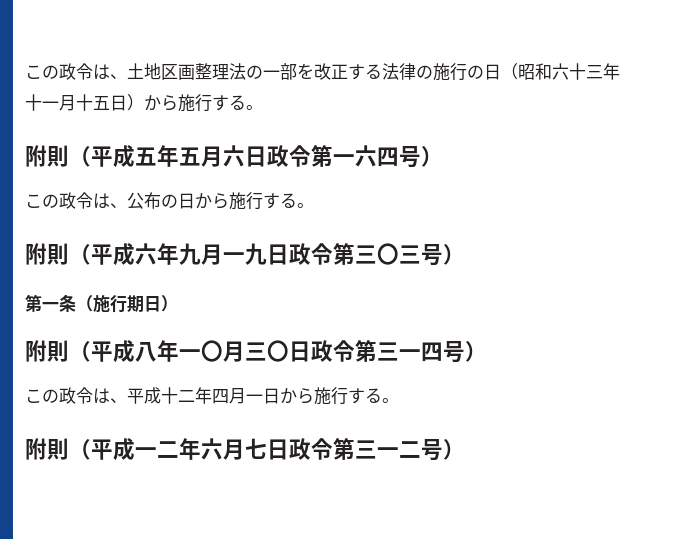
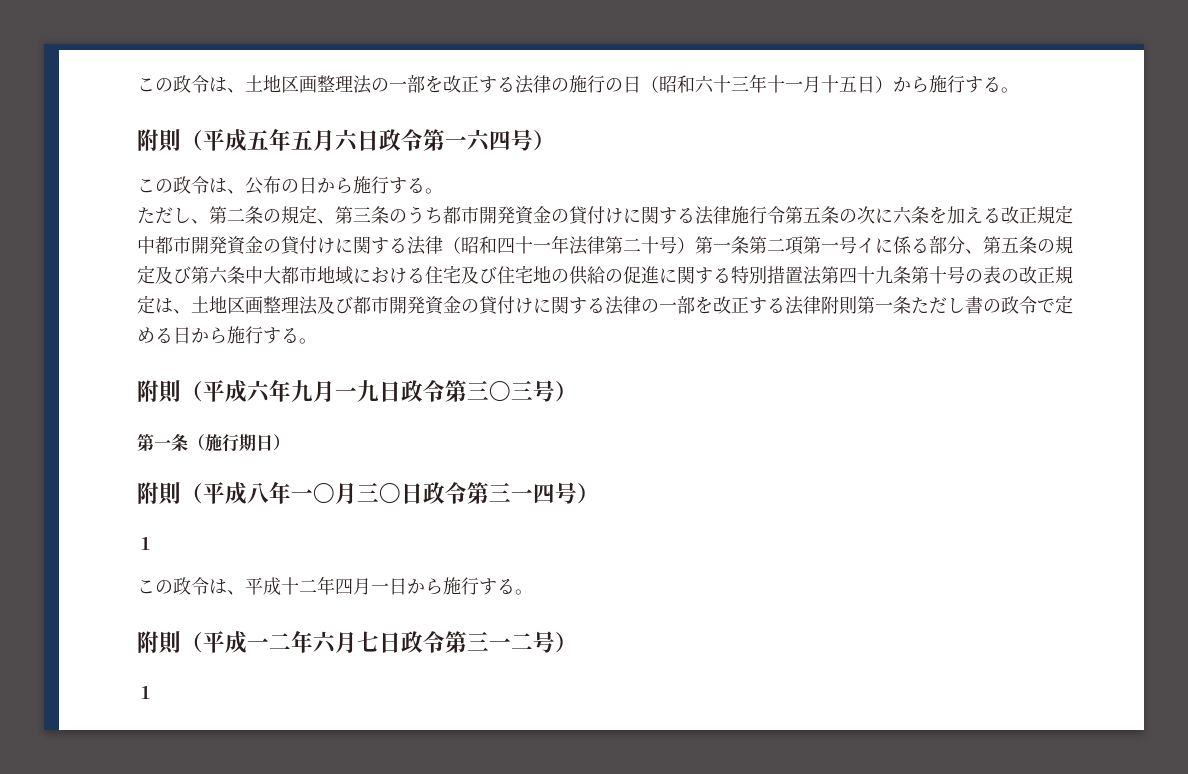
(314, 205) none -> [137,205,1073,225] [137,235,1073,255] [137,265,1073,285] [137,295,1073,315] [137,326,317,344] // ただし、第二条の規定、第三条のうち都市開発資金の貸付けに関する法律施行令第五条の次に六条を加える改正規定中都市開発資金の貸付けに関する法律（昭和四十一年法律第二十号）第一条第二項第一号イに係る部分、第五条の規定及び第六条中大都市地域における住宅及び住宅地の供給の促進に関する特別措置法第四十九条第十号の表の改正規定は、土地区画整理法及び都市開発資金の貸付けに関する法律の一部を改正する法律附則第一条ただし書の政令で定める日から施行する。
(487, 351) none -> [137,537,154,550] // １
(465, 449) none -> [137,686,154,699] // １

